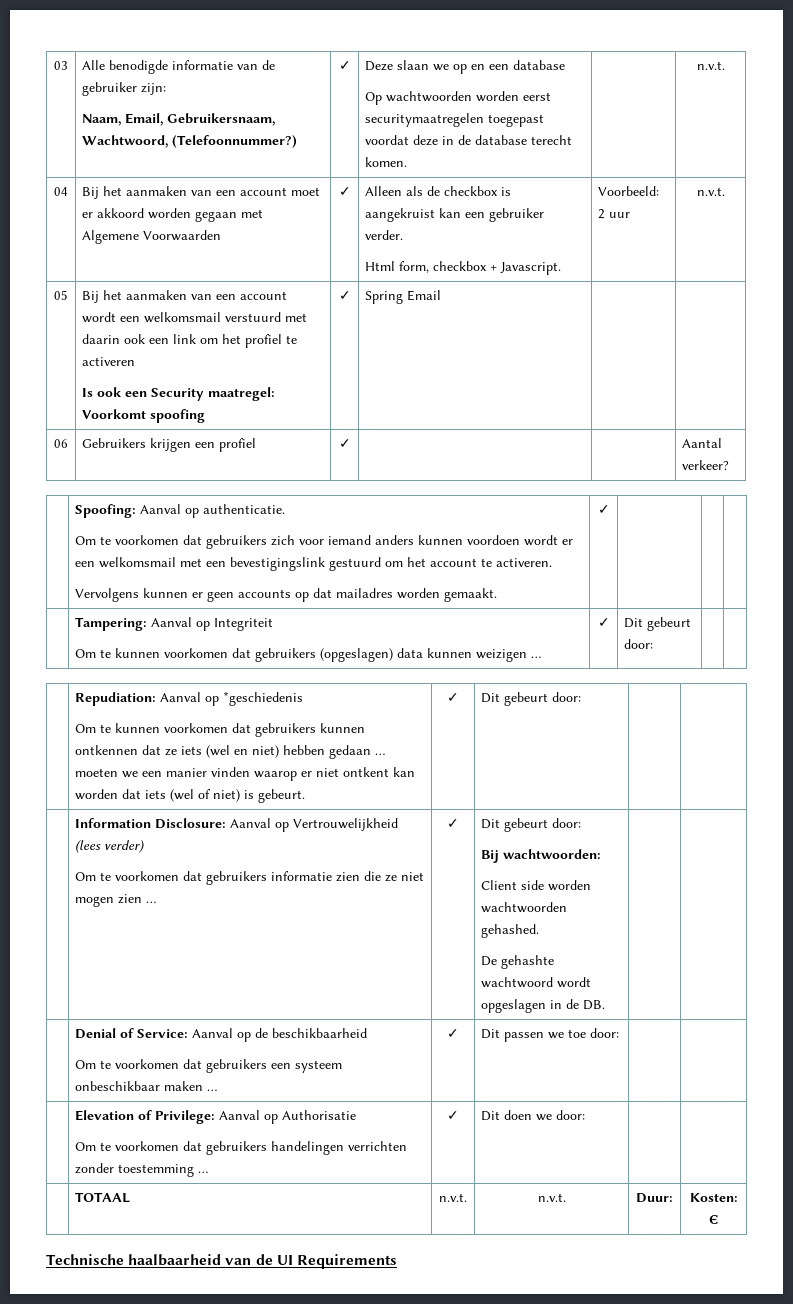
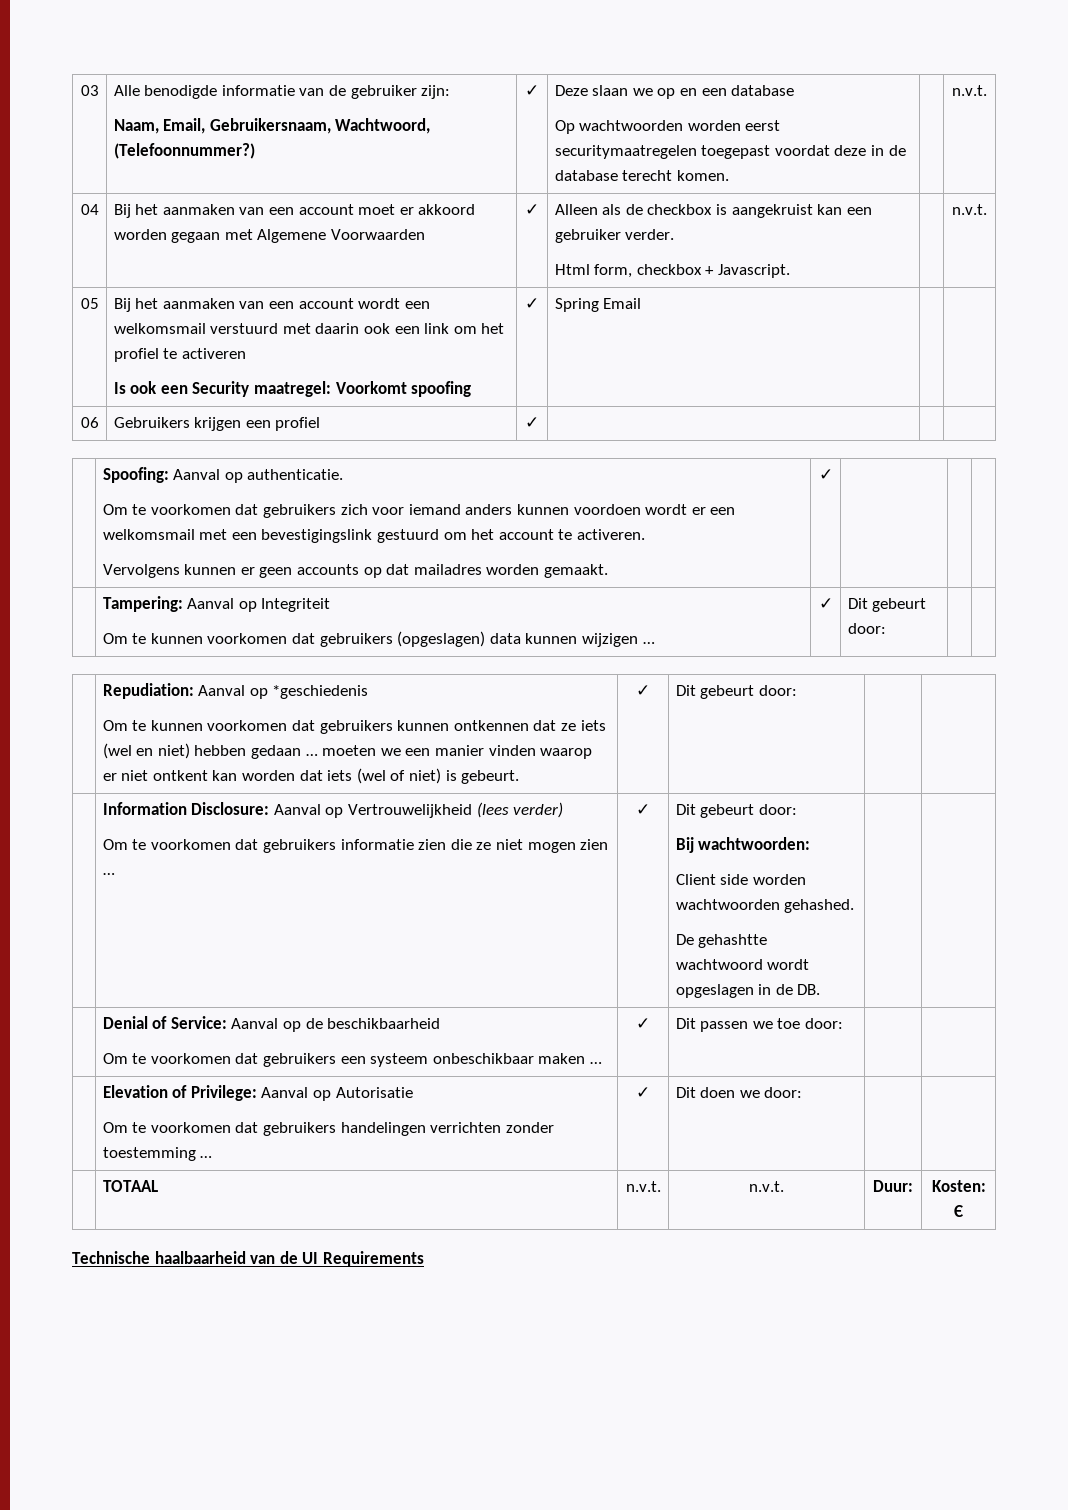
[598,186,660,196] [598,209,631,219] Voorbeeld: 2 uur -> (791, 271) none
[682,438,723,448] [682,460,730,470] Aantal verkeer? -> (539, 422) none
[476,649,528,662] weizigen -> [581,633,638,647] wijzigen
[501,955,555,969] gehashte -> [698,934,768,948] gehashtte
[282,1110,357,1120] Authorisatie -> [335,1087,413,1098] Autorisatie

